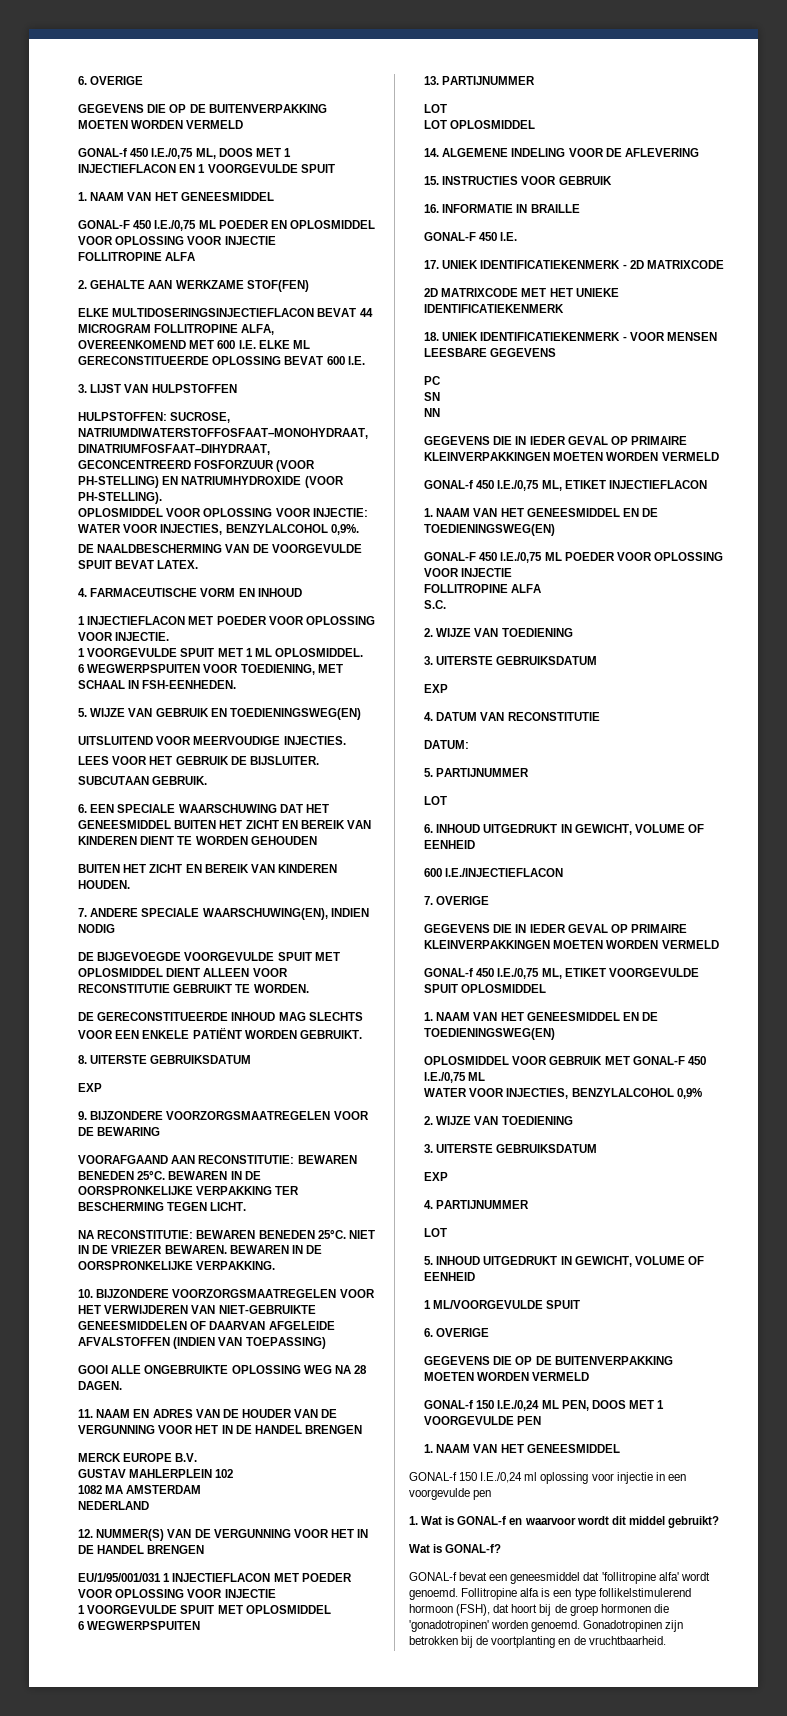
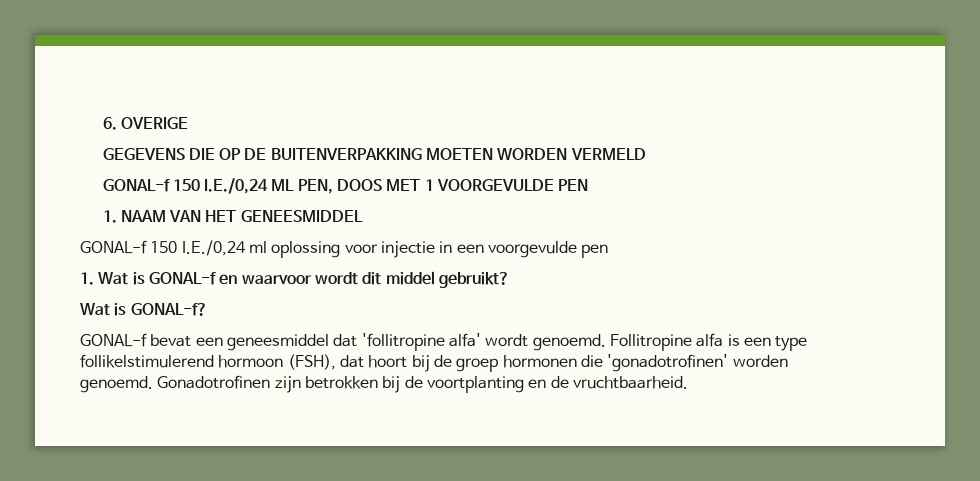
[78,148,291,159] [78,164,335,173] [78,192,274,201] [78,220,375,231] [78,236,276,245] [78,252,196,261] [78,280,309,292] [78,308,373,317] [78,324,275,335] [78,340,310,349] [78,356,365,365] [78,384,237,393] [78,412,231,423] [78,428,369,439] [78,444,271,455] [78,460,316,472] [78,476,344,488] [78,492,163,504] [78,508,368,517] [78,524,359,535] [78,544,362,553] [78,560,199,569] [78,588,302,597] [78,616,375,625] [78,632,170,641] [78,648,363,657] [78,664,343,675] [78,680,237,689] [78,708,361,720] [78,736,346,745] [78,756,319,765] [78,776,208,785] [78,804,329,813] [78,820,371,829] [78,836,317,845] [78,864,337,873] [78,880,131,889] [78,908,369,920] [78,924,116,933] [78,952,340,961] [78,968,288,977] [78,984,309,993] [78,1012,363,1021] [78,1027,362,1039] [78,1055,252,1064] [78,1083,103,1092] [78,1111,369,1120] [78,1127,161,1136] [78,1155,357,1164] [78,1170,261,1180] [78,1186,300,1195] [78,1202,247,1211] [78,1229,375,1239] [78,1245,322,1254] [78,1261,276,1270] [78,1289,375,1298] [78,1305,316,1314] [78,1321,335,1330] [78,1337,326,1349] [78,1365,367,1374] [78,1381,123,1390] [78,1409,338,1418] [78,1425,362,1434] [78,1453,198,1462] [78,1469,234,1478] [78,1485,202,1494] [78,1501,150,1510] [78,1529,368,1541] [78,1545,205,1554] [78,1573,352,1582] [78,1589,276,1598] [78,1605,331,1614] [78,1621,201,1630] [424,76,536,85] [424,104,448,113] [424,120,536,129] [424,148,699,157] [424,176,612,185] [424,204,580,213] [424,232,518,241] [424,260,724,269] [424,288,619,297] [424,304,565,313] [424,332,717,341] [424,348,557,357] [424,376,441,385] [424,392,441,401] [424,408,441,417] [424,436,687,445] [424,452,719,461] [424,480,707,491] [424,508,658,517] [424,524,556,536] [424,552,723,563] [424,568,513,577] [424,584,542,593] [424,600,447,609] [424,628,573,637] [424,656,598,665] [424,684,449,693] [424,712,600,721] [424,740,470,749] [424,768,530,777] [424,796,448,805] [424,824,704,835] [424,840,476,849] [424,868,564,877] [424,896,490,905] [424,924,687,933] [424,940,719,949] [424,968,699,979] [424,984,547,993] [424,1012,658,1021] [424,1028,556,1040] [424,1056,706,1065] [424,1072,486,1083] [424,1088,702,1099] [424,1116,573,1125] [424,1144,598,1153] [424,1172,449,1181] [424,1200,530,1209] [424,1228,448,1237] [424,1256,704,1267] [424,1272,476,1281] [424,1300,581,1309] [424,1328,490,1337] [424,1356,673,1365] [424,1372,590,1381] // GONAL-f 450 I.E./0,75 ML, DOOS MET 1 INJECTIEFLACON EN 1 VOORGEVULDE SPUIT // 1. NAAM VAN HET GENEESMIDDEL // GONAL-F 450 I.E./0,75 ML POEDER EN OPLOSMIDDEL VOOR OPLOSSING VOOR INJECTIE // FOLLITROPINE ALFA // 2. GEHALTE AAN WERKZAME STOF(FEN) // ELKE MULTIDOSERINGSINJECTIEFLACON BEVAT 44 MICROGRAM FOLLITROPINE ALFA, OVEREENKOMEND MET 600 I.E. ELKE ML GERECONSTITUEERDE OPLOSSING BEVAT 600 I.E. // 3. LIJST VAN HULPSTOFFEN // HULPSTOFFEN: SUCROSE, NATRIUMDIWATERSTOFFOSFAAT–MONOHYDRAAT, DINATRIUMFOSFAAT–DIHYDRAAT, GECONCENTREERD FOSFORZUUR (VOOR PH-STELLING) EN NATRIUMHYDROXIDE (VOOR PH-STELLING). // OPLOSMIDDEL VOOR OPLOSSING VOOR INJECTIE: WATER VOOR INJECTIES, BENZYLALCOHOL 0,9%. // DE NAALDBESCHERMING VAN DE VOORGEVULDE SPUIT BEVAT LATEX. // 4. FARMACEUTISCHE VORM EN INHOUD // 1 INJECTIEFLACON MET POEDER VOOR OPLOSSING VOOR INJECTIE. // 1 VOORGEVULDE SPUIT MET 1 ML OPLOSMIDDEL. // 6 WEGWERPSPUITEN VOOR TOEDIENING, MET SCHAAL IN FSH-EENHEDEN. // 5. WIJZE VAN GEBRUIK EN TOEDIENINGSWEG(EN) // UITSLUITEND VOOR MEERVOUDIGE INJECTIES. // LEES VOOR HET GEBRUIK DE BIJSLUITER. // SUBCUTAAN GEBRUIK. // 6. EEN SPECIALE WAARSCHUWING DAT HET GENEESMIDDEL BUITEN HET ZICHT EN BEREIK VAN KINDEREN DIENT TE WORDEN GEHOUDEN // BUITEN HET ZICHT EN BEREIK VAN KINDEREN HOUDEN. // 7. ANDERE SPECIALE WAARSCHUWING(EN), INDIEN NODIG // DE BIJGEVOEGDE VOORGEVULDE SPUIT MET OPLOSMIDDEL DIENT ALLEEN VOOR RECONSTITUTIE GEBRUIKT TE WORDEN. // DE GERECONSTITUEERDE INHOUD MAG SLECHTS VOOR EEN ENKELE PATIËNT WORDEN GEBRUIKT. // 8. UITERSTE GEBRUIKSDATUM // EXP // 9. BIJZONDERE VOORZORGSMAATREGELEN VOOR DE BEWARING // VOORAFGAAND AAN RECONSTITUTIE: BEWAREN BENEDEN 25°C. BEWAREN IN DE OORSPRONKELIJKE VERPAKKING TER BESCHERMING TEGEN LICHT. // NA RECONSTITUTIE: BEWAREN BENEDEN 25°C. NIET IN DE VRIEZER BEWAREN. BEWAREN IN DE OORSPRONKELIJKE VERPAKKING. // 10. BIJZONDERE VOORZORGSMAATREGELEN VOOR HET VERWIJDEREN VAN NIET-GEBRUIKTE GENEESMIDDELEN OF DAARVAN AFGELEIDE AFVALSTOFFEN (INDIEN VAN TOEPASSING) // GOOI ALLE ONGEBRUIKTE OPLOSSING WEG NA 28 DAGEN. // 11. NAAM EN ADRES VAN DE HOUDER VAN DE VERGUNNING VOOR HET IN DE HANDEL BRENGEN // MERCK EUROPE B.V. // GUSTAV MAHLERPLEIN 102 // 1082 MA AMSTERDAM // NEDERLAND // 12. NUMMER(S) VAN DE VERGUNNING VOOR HET IN DE HANDEL BRENGEN // EU/1/95/001/031 1 INJECTIEFLACON MET POEDER VOOR OPLOSSING VOOR INJECTIE // 1 VOORGEVULDE SPUIT MET OPLOSMIDDEL // 6 WEGWERPSPUITEN // 13. PARTIJNUMMER // LOT // LOT OPLOSMIDDEL // 14. ALGEMENE INDELING VOOR DE AFLEVERING // 15. INSTRUCTIES VOOR GEBRUIK // 16. INFORMATIE IN BRAILLE // GONAL-F 450 I.E. // 17. UNIEK IDENTIFICATIEKENMERK - 2D MATRIXCODE // 2D MATRIXCODE MET HET UNIEKE IDENTIFICATIEKENMERK // 18. UNIEK IDENTIFICATIEKENMERK - VOOR MENSEN LEESBARE GEGEVENS // PC // SN // NN // GEGEVENS DIE IN IEDER GEVAL OP PRIMAIRE KLEINVERPAKKINGEN MOETEN WORDEN VERMELD // GONAL-f 450 I.E./0,75 ML, ETIKET INJECTIEFLACON // 1. NAAM VAN HET GENEESMIDDEL EN DE TOEDIENINGSWEG(EN) // GONAL-F 450 I.E./0,75 ML POEDER VOOR OPLOSSING VOOR INJECTIE // FOLLITROPINE ALFA // S.C. // 2. WIJZE VAN TOEDIENING // 3. UITERSTE GEBRUIKSDATUM // EXP // 4. DATUM VAN RECONSTITUTIE // DATUM: // 5. PARTIJNUMMER // LOT // 6. INHOUD UITGEDRUKT IN GEWICHT, VOLUME OF EENHEID // 600 I.E./INJECTIEFLACON // 7. OVERIGE // GEGEVENS DIE IN IEDER GEVAL OP PRIMAIRE KLEINVERPAKKINGEN MOETEN WORDEN VERMELD // GONAL-f 450 I.E./0,75 ML, ETIKET VOORGEVULDE SPUIT OPLOSMIDDEL // 1. NAAM VAN HET GENEESMIDDEL EN DE TOEDIENINGSWEG(EN) // OPLOSMIDDEL VOOR GEBRUIK MET GONAL-F 450 I.E./0,75 ML // WATER VOOR INJECTIES, BENZYLALCOHOL 0,9% // 2. WIJZE VAN TOEDIENING // 3. UITERSTE GEBRUIKSDATUM // EXP // 4. PARTIJNUMMER // LOT // 5. INHOUD UITGEDRUKT IN GEWICHT, VOLUME OF EENHEID // 1 ML/VOORGEVULDE SPUIT // 6. OVERIGE // GEGEVENS DIE OP DE BUITENVERPAKKING MOETEN WORDEN VERMELD -> (646, 154) none
[409,1620,489,1632] 'gonadotropinen' -> [607,354,729,372] 'gonadotrofinen'
[583,1620,663,1632] Gonadotropinen -> [157,375,271,389] Gonadotrofinen

